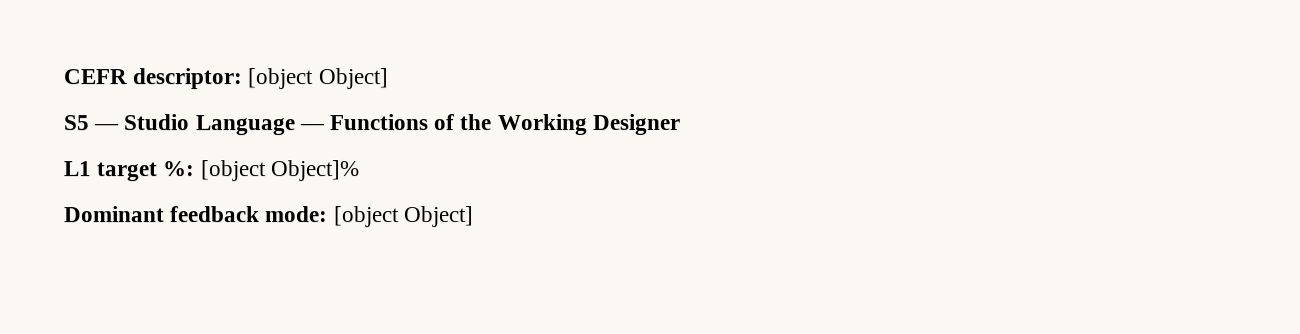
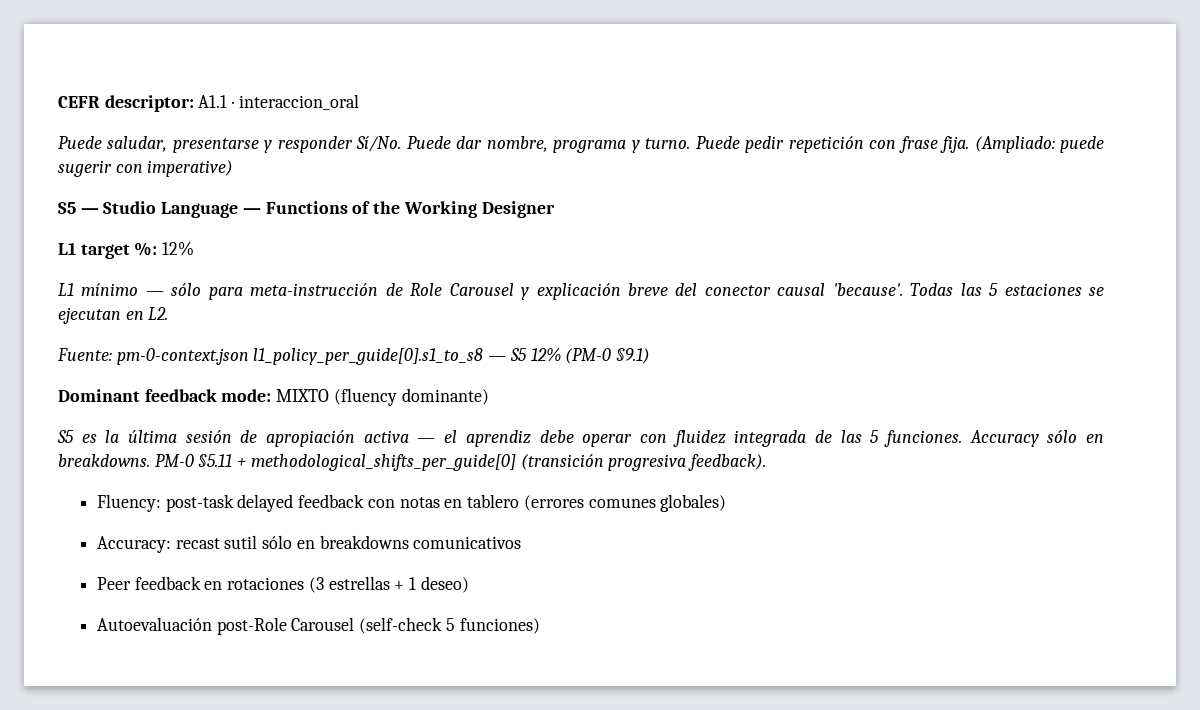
[247,68,388,90] [object Object] -> [198,94,359,110] [58,136,1105,153] [58,160,234,177] A1.1 · interaccion_oral // Puede saludar, presentarse y responder Sí/No. Puede dar nombre, programa y turno. Puede pedir repetición con frase fija. (Ampliado: puede sugerir con imperative)
[199,160,360,182] [64,206,474,228] [object Object]% // Dominant feedback mode: [object Object] -> [162,241,195,256] [58,283,1105,300] [58,307,169,324] [57,347,651,365] [58,388,489,406] [57,430,1104,447] [58,454,767,471] [97,494,727,512] [97,535,522,553] [97,576,469,593] [97,617,540,635] 12% // L1 mínimo — sólo para meta-instrucción de Role Carousel y explicación breve del conector causal 'because'. Todas las 5 estaciones se ejecutan en L2. // Fuente: pm-0-context.json l1_policy_per_guide[0].s1_to_s8 — S5 12% (PM-0 §9.1) // Dominant feedback mode: MIXTO (fluency dominante) // S5 es la última sesión de apropiación activa — el aprendiz debe operar con fluidez integrada de las 5 funciones. Accuracy sólo en breakdowns. PM-0 §5.11 + methodological_shifts_per_guide[0] (transición progresiva feedback). // Fluency: post-task delayed feedback con notas en tablero (errores comunes globales) // Accuracy: recast sutil sólo en breakdowns comunicativos // Peer feedback en rotaciones (3 estrellas + 1 deseo) // Autoevaluación post-Role Carousel (self-check 5 funciones)

